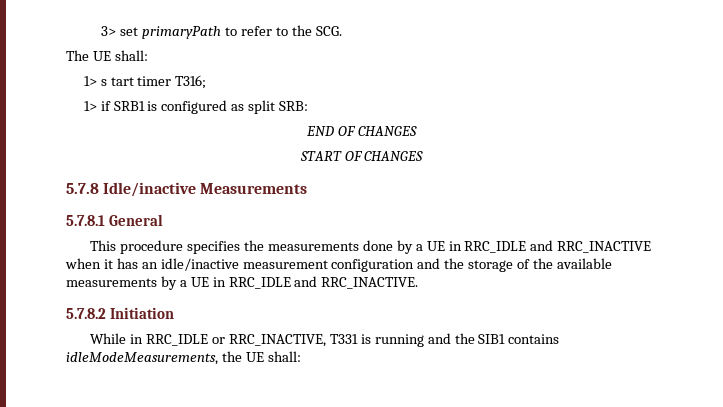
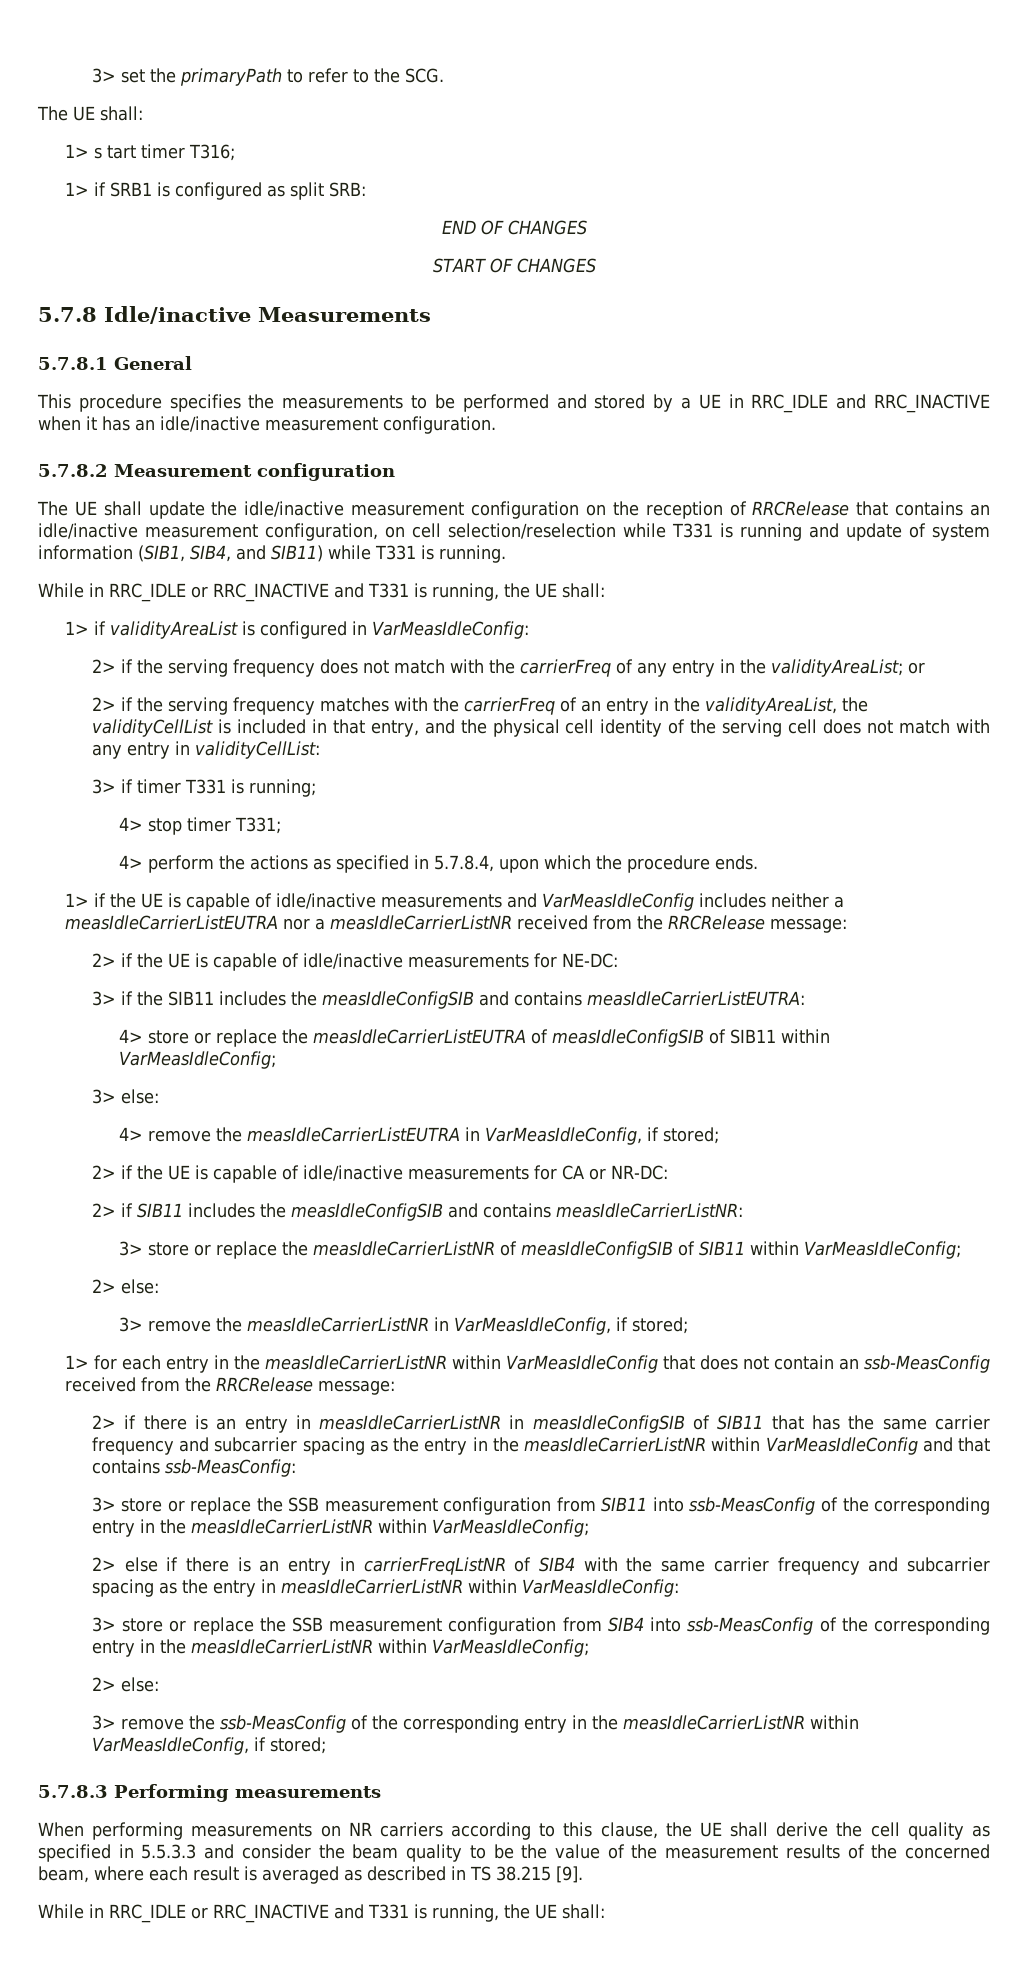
(139, 31) none -> [149,68,176,83] the
[362,240,393,251] done -> [411,394,646,412] to be performed and stored
[331,258,612,272] [66,276,419,290] [66,307,174,319] [90,333,560,347] [66,352,218,365] configuration and the storage of the available measurements by a UE in RRC_IDLE and RRC_INACTIVE. // 5.7.8.2 Initiation // While in RRC_IDLE or RRC_INACTIVE, T331 is running and the SIB1 contains idleModeMeasurements, -> [383,416,496,434] [38,463,395,481] [37,501,991,519] [38,523,990,541] [38,545,506,563] [38,583,605,602] [64,621,529,639] [91,659,925,677] [91,697,868,715] [91,719,991,737] [91,741,320,759] [91,779,316,797] [118,817,281,835] [118,855,758,873] [64,893,844,911] [64,915,847,933] [91,953,618,971] [91,991,805,1009] [118,1029,830,1047] [118,1051,276,1069] [91,1089,159,1104] [118,1127,719,1145] [91,1165,668,1183] [91,1203,743,1221] [118,1241,961,1259] [91,1279,159,1294] [118,1317,688,1335] [64,1355,990,1373] [64,1377,395,1395] [91,1415,990,1433] [91,1437,990,1455] [91,1459,296,1477] [91,1497,990,1515] [91,1519,589,1537] [91,1557,991,1575] [91,1579,679,1597] [91,1617,991,1635] [91,1639,589,1657] [91,1677,159,1692] [91,1715,859,1733] [91,1737,326,1755] [38,1784,381,1802] [38,1822,990,1840] [38,1844,990,1862] [38,1866,583,1884] [38,1904,499,1923] configuration. // 5.7.8.2 Measurement configuration // The UE shall update the idle/inactive measurement configuration on the reception of RRCRelease that contains an idle/inactive measurement configuration, on cell selection/reselection while T331 is running and update of system information (SIB1, SIB4, and SIB11) while T331 is running. // While in RRC_IDLE or RRC_INACTIVE and T331 is running, the UE shall: // 1> if validityAreaList is configured in VarMeasIdleConfig: // 2> if the serving frequency does not match with the carrierFreq of any entry in the validityAreaList; or // 2> if the serving frequency matches with the carrierFreq of an entry in the validityAreaList, the validityCellList is included in that entry, and the physical cell identity of the serving cell does not match with any entry in validityCellList: // 3> if timer T331 is running; // 4> stop timer T331; // 4> perform the actions as specified in 5.7.8.4, upon which the procedure ends. // 1> if the UE is capable of idle/inactive measurements and VarMeasIdleConfig includes neither a measIdleCarrierListEUTRA nor a measIdleCarrierListNR received from the RRCRelease message: // 2> if the UE is capable of idle/inactive measurements for NE-DC: // 3> if the SIB11 includes the measIdleConfigSIB and contains measIdleCarrierListEUTRA: // 4> store or replace the measIdleCarrierListEUTRA of measIdleConfigSIB of SIB11 within VarMeasIdleConfig; // 3> else: // 4> remove the measIdleCarrierListEUTRA in VarMeasIdleConfig, if stored; // 2> if the UE is capable of idle/inactive measurements for CA or NR-DC: // 2> if SIB11 includes the measIdleConfigSIB and contains measIdleCarrierListNR: // 3> store or replace the measIdleCarrierListNR of measIdleConfigSIB of SIB11 within VarMeasIdleConfig; // 2> else: // 3> remove the measIdleCarrierListNR in VarMeasIdleConfig, if stored; // 1> for each entry in the measIdleCarrierListNR within VarMeasIdleConfig that does not contain an ssb-MeasConfig received from the RRCRelease message: // 2> if there is an entry in measIdleCarrierListNR in measIdleConfigSIB of SIB11 that has the same carrier frequency and subcarrier spacing as the entry in the measIdleCarrierListNR within VarMeasIdleConfig and that contains ssb-MeasConfig: // 3> store or replace the SSB measurement configuration from SIB11 into ssb-MeasConfig of the corresponding entry in the measIdleCarrierListNR within VarMeasIdleConfig; // 2> else if there is an entry in carrierFreqListNR of SIB4 with the same carrier frequency and subcarrier spacing as the entry in measIdleCarrierListNR within VarMeasIdleConfig: // 3> store or replace the SSB measurement configuration from SIB4 into ssb-MeasConfig of the corresponding entry in the measIdleCarrierListNR within VarMeasIdleConfig; // 2> else: // 3> remove the ssb-MeasConfig of the corresponding entry in the measIdleCarrierListNR within VarMeasIdleConfig, if stored; // 5.7.8.3 Performing measurements // When performing measurements on NR carriers according to this clause, the UE shall derive the cell quality as specified in 5.5.3.3 and consider the beam quality to be the value of the measurement results of the concerned beam, where each result is averaged as described in TS 38.215 [9]. // While in RRC_IDLE or RRC_INACTIVE and T331 is running,

